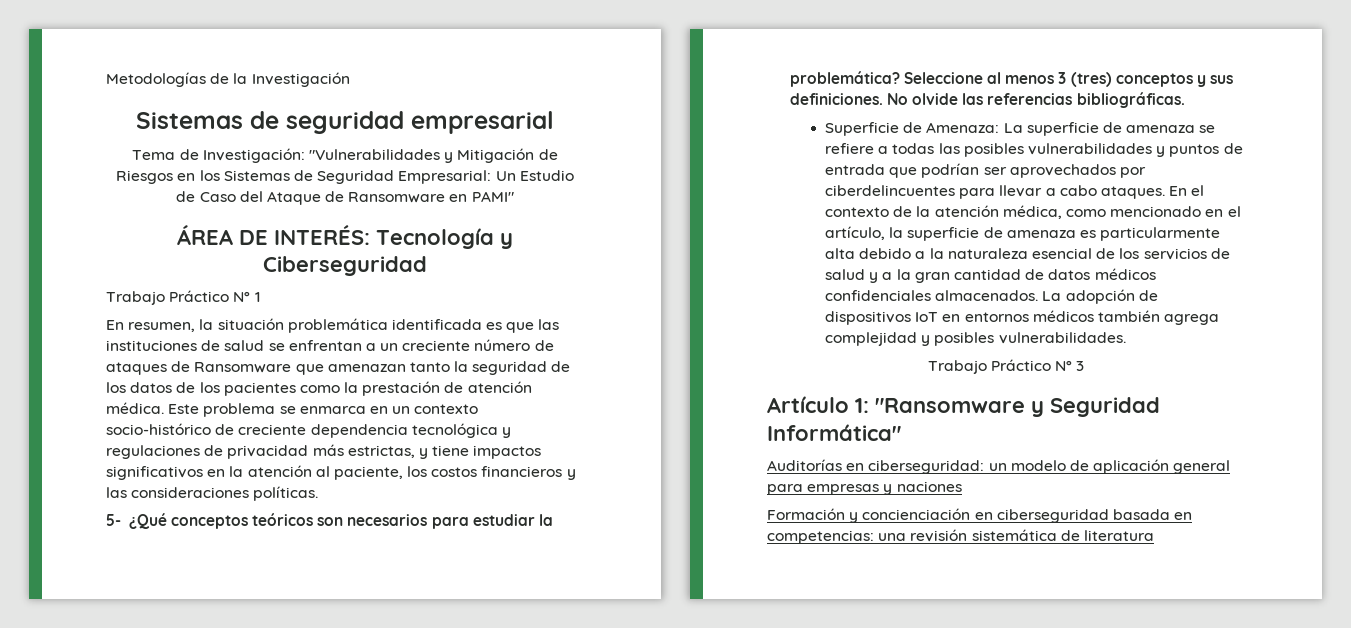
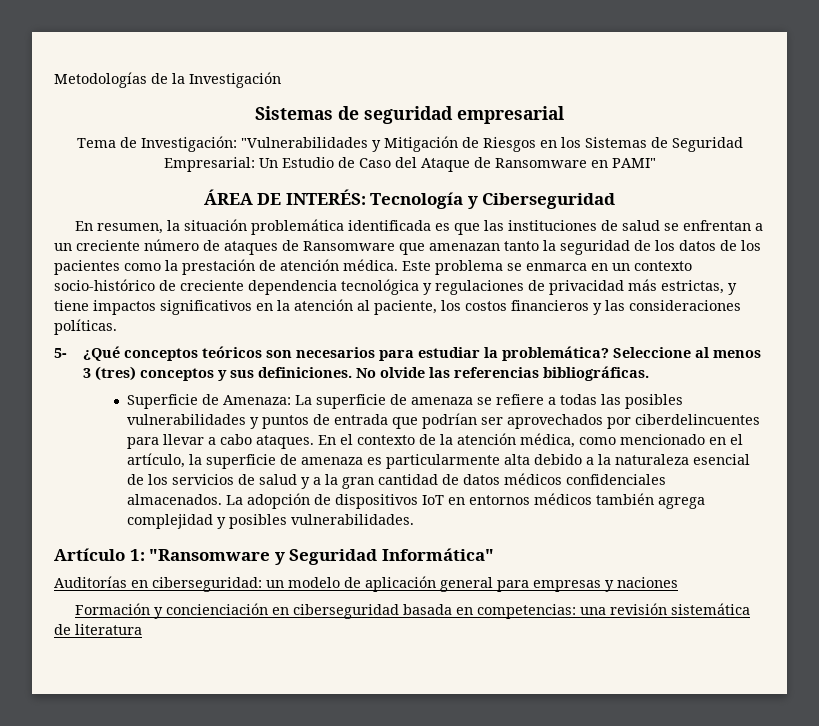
[106,290,260,305] // Trabajo Práctico N° 1 -> (616, 201) none
[927,359,1085,374] // Trabajo Práctico N° 3 -> (415, 519) none

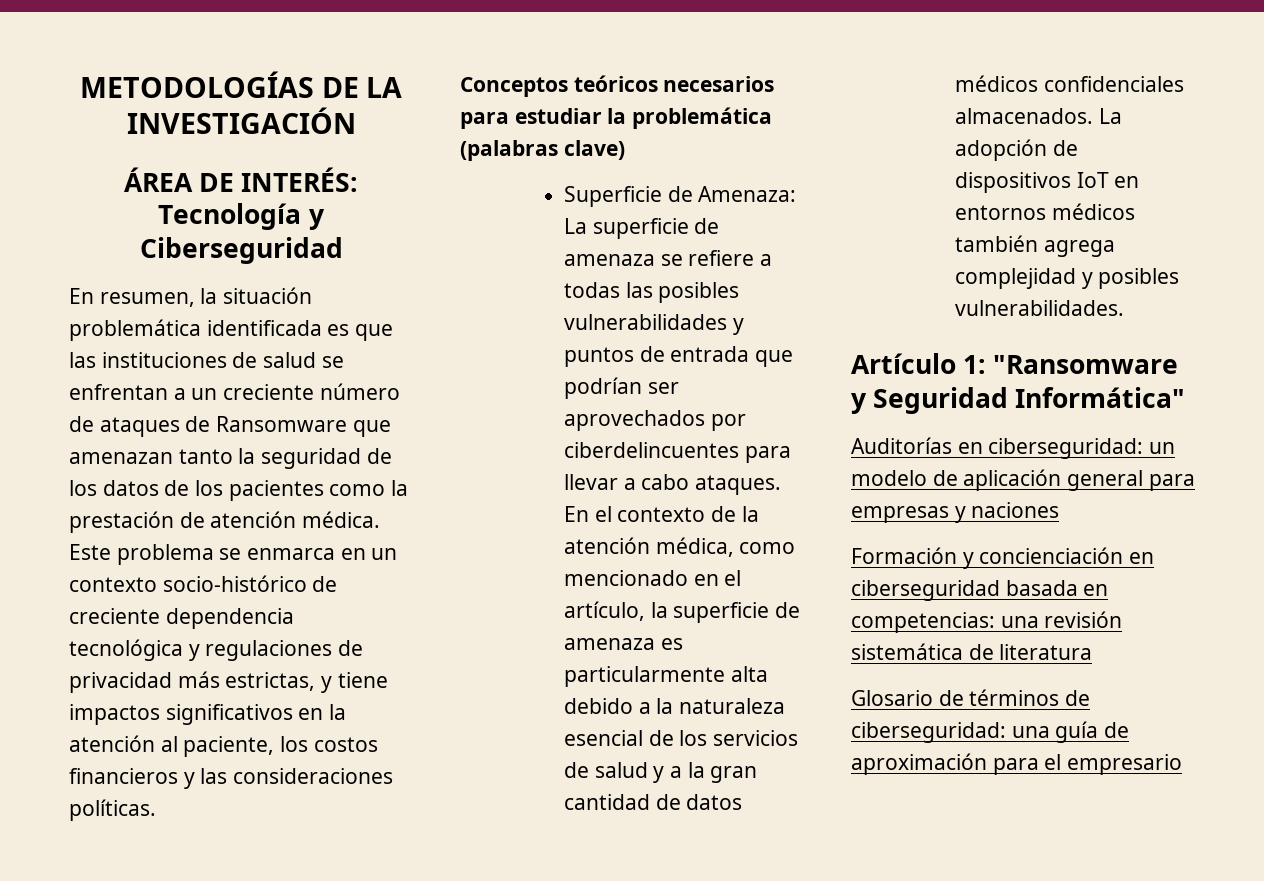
[54,72,281,88] [255,106,564,124] [76,136,743,152] [163,157,656,172] Metodologías de la Investigación // Sistemas de seguridad empresarial // Tema de Investigación: "Vulnerabilidades y Mitigación de Riesgos en los Sistemas de Seguridad Empresarial: Un Estudio de Caso del Ataque de Ransomware en PAMI" -> [79,71,403,98] [126,107,356,134] METODOLOGÍAS DE LA INVESTIGACIÓN
[54,346,761,361] [82,366,649,381] 5- ¿Qué conceptos teóricos son necesarios para estudiar la problemática? Seleccione al menos 3 (tres) conceptos y sus definiciones. No olvide las referencias bibliográficas. -> [460,75,775,97] [460,107,773,129] [460,140,625,161] Conceptos teóricos necesarios para estudiar la problemática (palabras clave)
(142, 629) none -> [851,689,1091,706] [851,721,1130,743] [851,753,1183,775] // Glosario de términos de ciberseguridad: una guía de aproximación para el empresario

